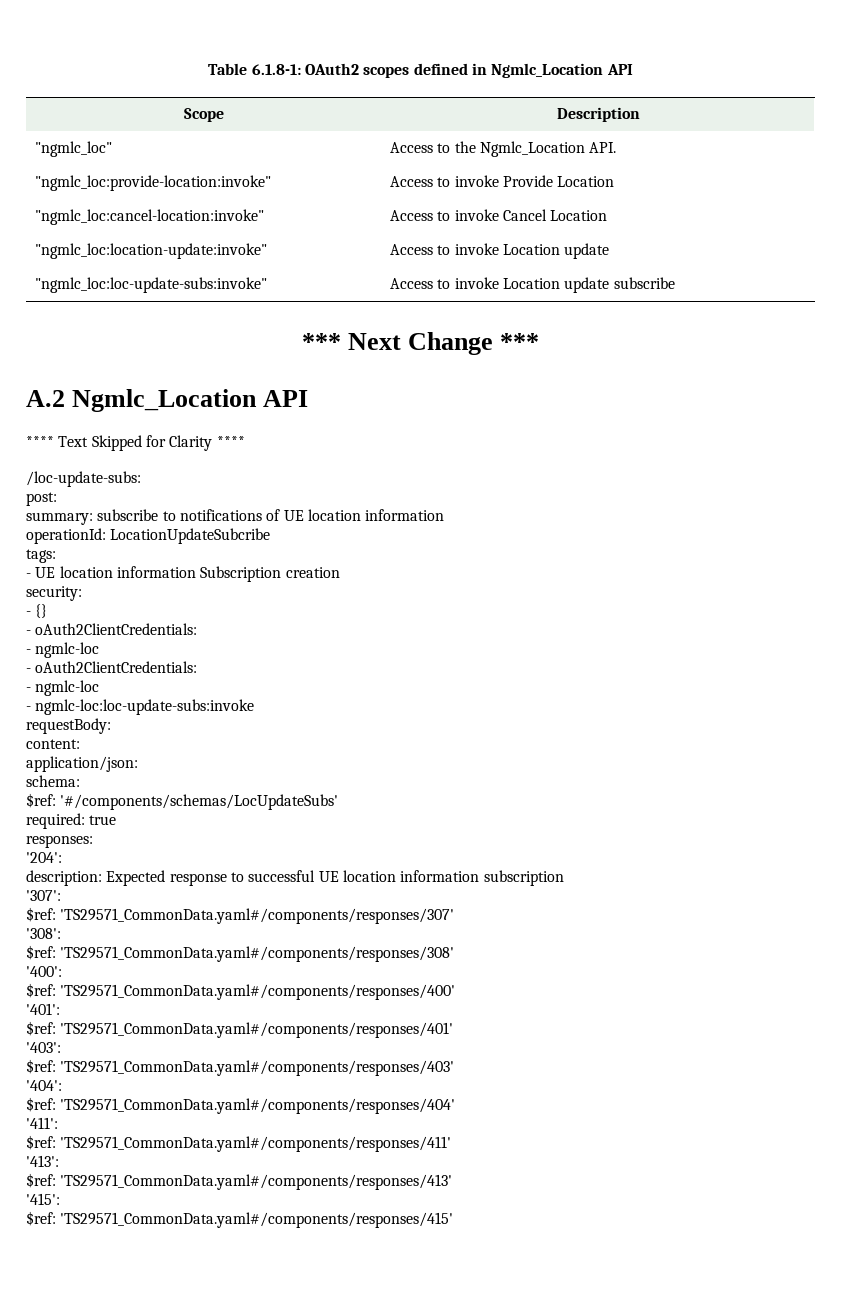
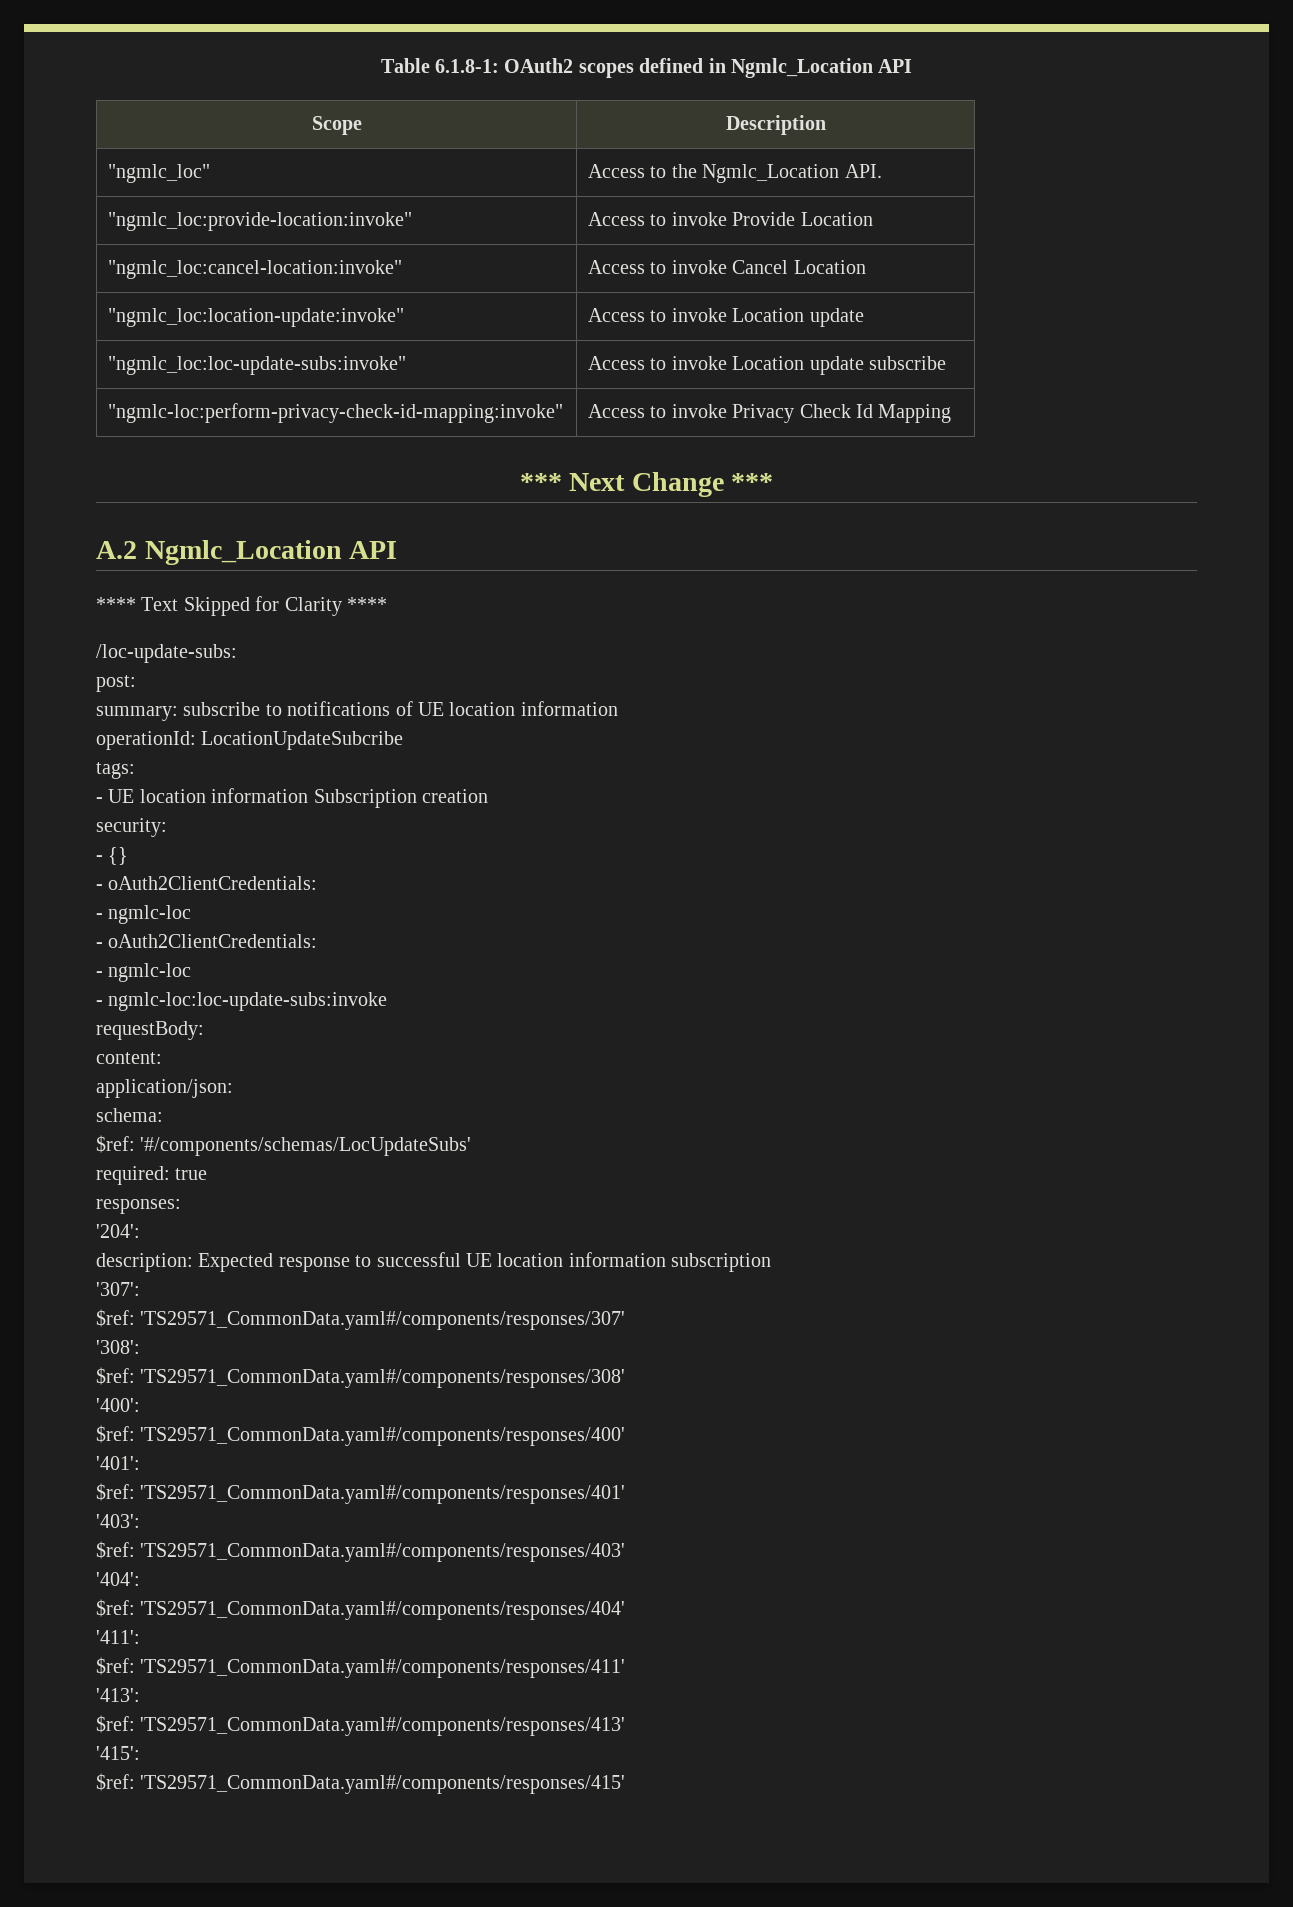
(675, 283) none -> [108,403,564,423] [588,404,952,423] // "ngmlc-loc:perform-privacy-check-id-mapping:invoke" | Access to invoke Privacy Check Id Mapping

